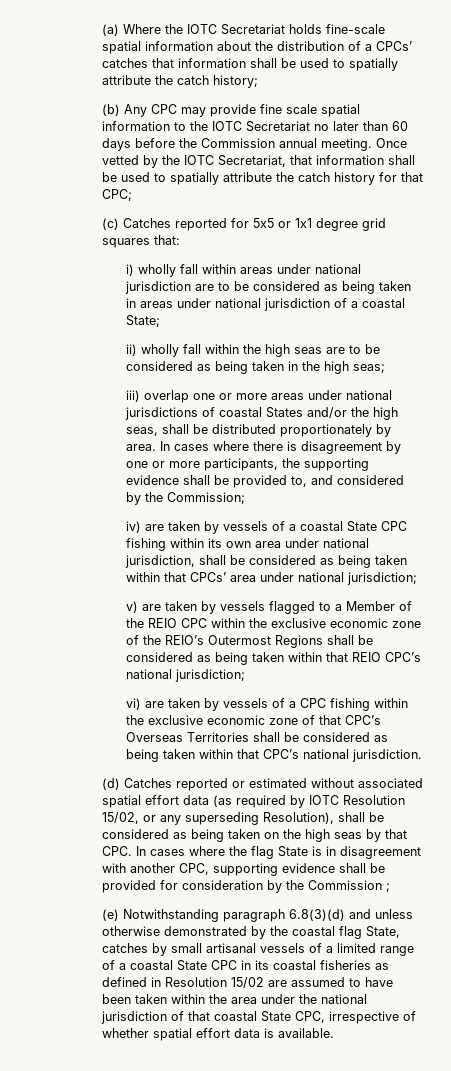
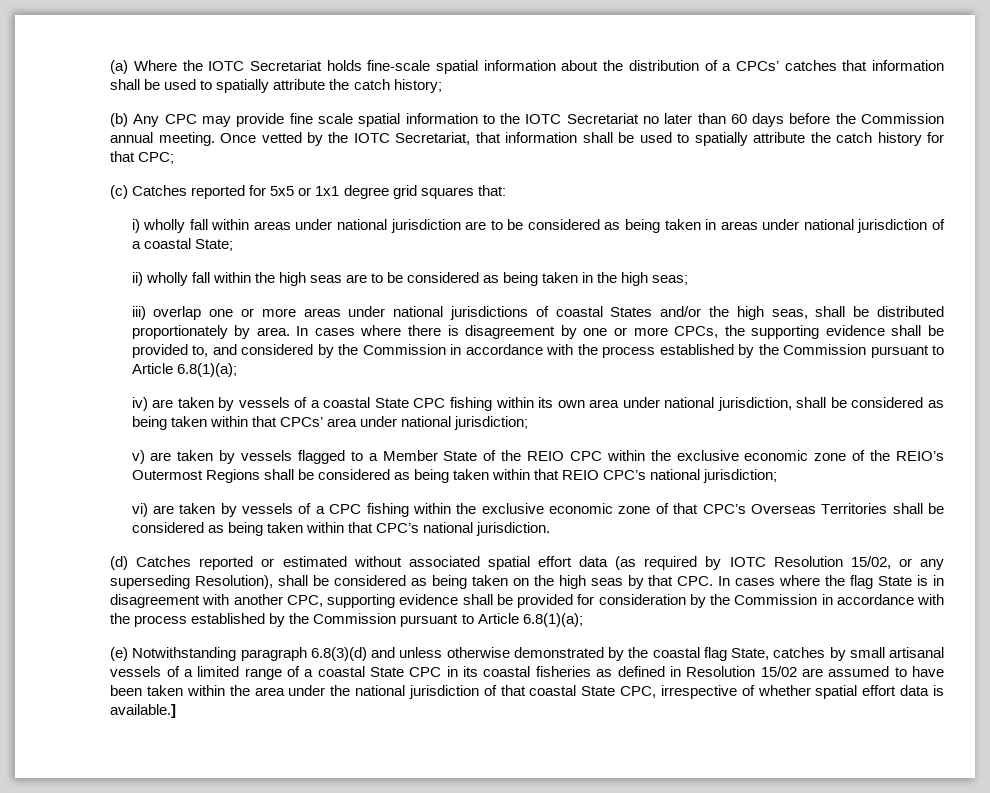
[204,458,279,471] participants, -> [674,326,719,338] CPCs,
[167,492,246,504] Commission; -> [362,344,944,358] [131,363,237,377] Commission in accordance with the process established by the Commission pursuant to Article 6.8(1)(a);
(396, 606) none -> [443,451,478,461] State
[385,883,390,892] ; -> [821,594,945,605] [110,613,583,627] in accordance with the process established by the Commission pursuant to Article 6.8(1)(a);
[277,1028,334,1038] available. -> [110,704,177,718] available.]

